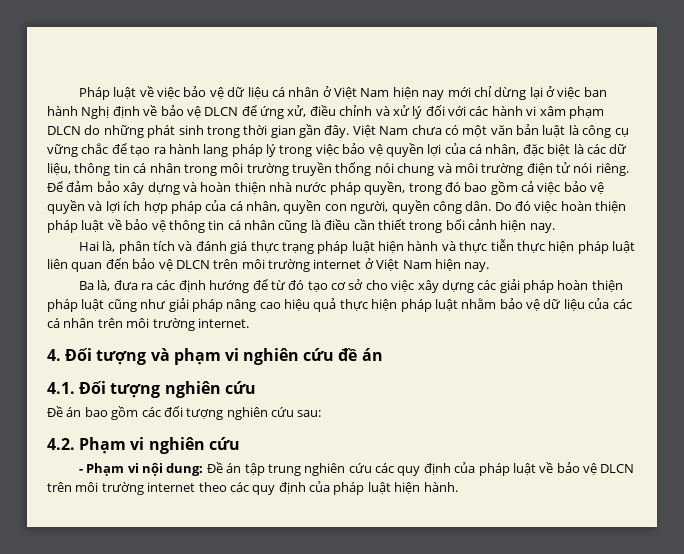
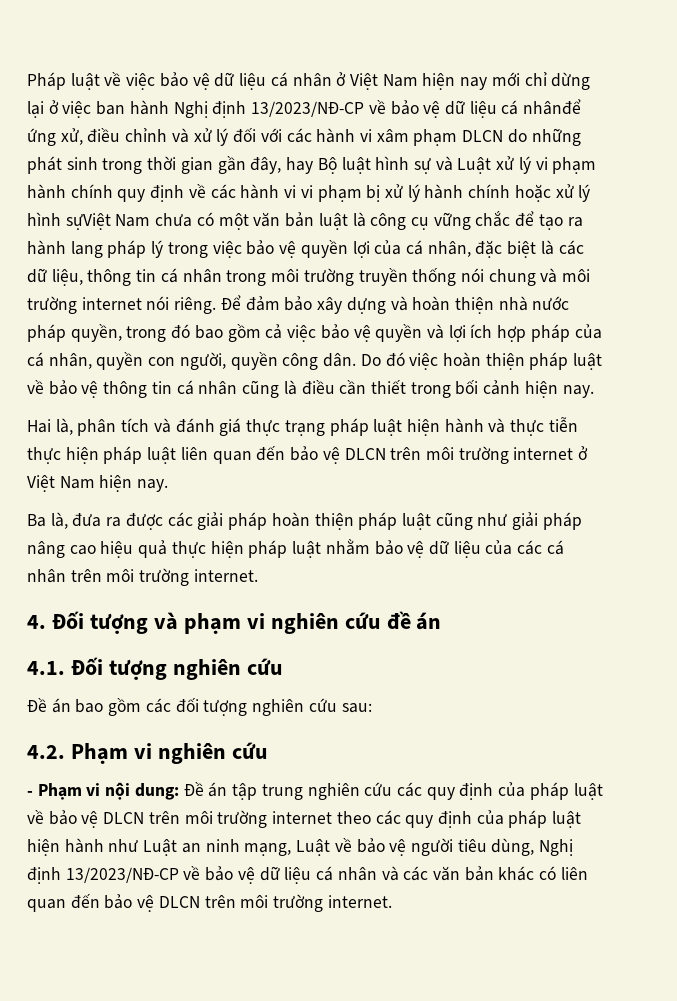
[143,105,257,118] về bảo vệ DLCN để -> [251,99,582,118] 13/2023/NĐ-CP về bảo vệ dữ liệu cá nhânđể
[324,125,376,138] đây. Việt -> [250,156,597,174] [27,184,591,202] [27,212,111,230] đây, hay Bộ luật hình sự và Luật xử lý vi phạm hành chính quy định về các hành vi vi phạm bị xử lý hành chính hoặc xử lý hình sựViệt
[526,162,571,175] điện tử -> [81,297,142,310] internet
[156,279,474,293] các định hướng để từ đó tạo cơ sở cho việc xây dựng -> [125,513,163,530] được
[423,482,458,492] hành. -> [64,838,574,856] [27,866,588,884] [27,894,392,912] hành như Luật an ninh mạng, Luật về bảo vệ người tiêu dùng, Nghị định 13/2023/NĐ-CP về bảo vệ dữ liệu cá nhân và các văn bản khác có liên quan đến bảo vệ DLCN trên môi trường internet.

